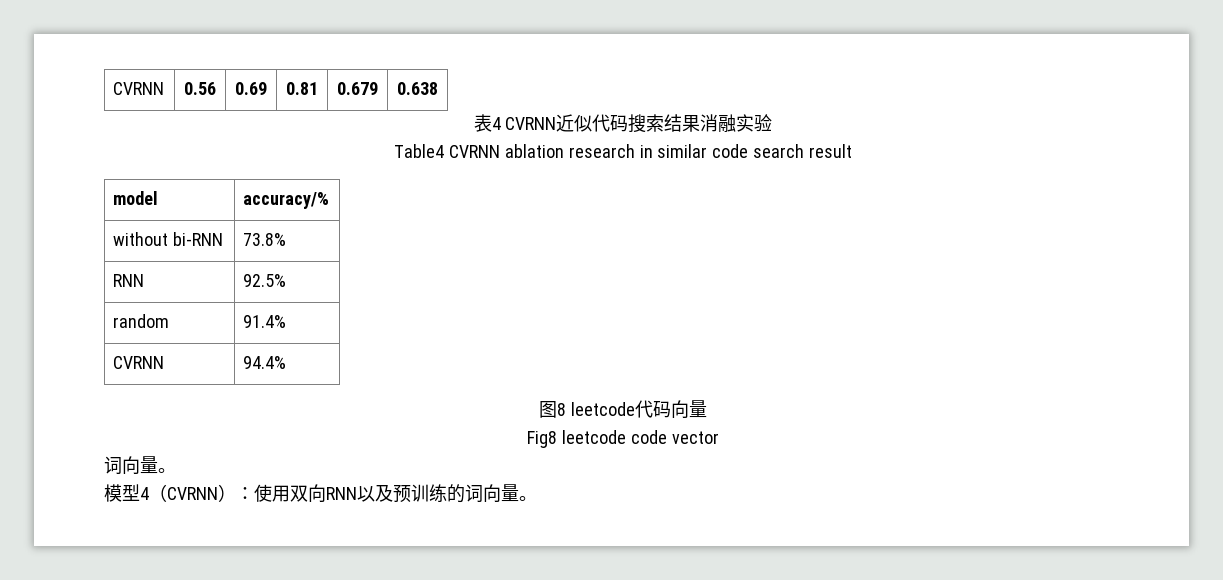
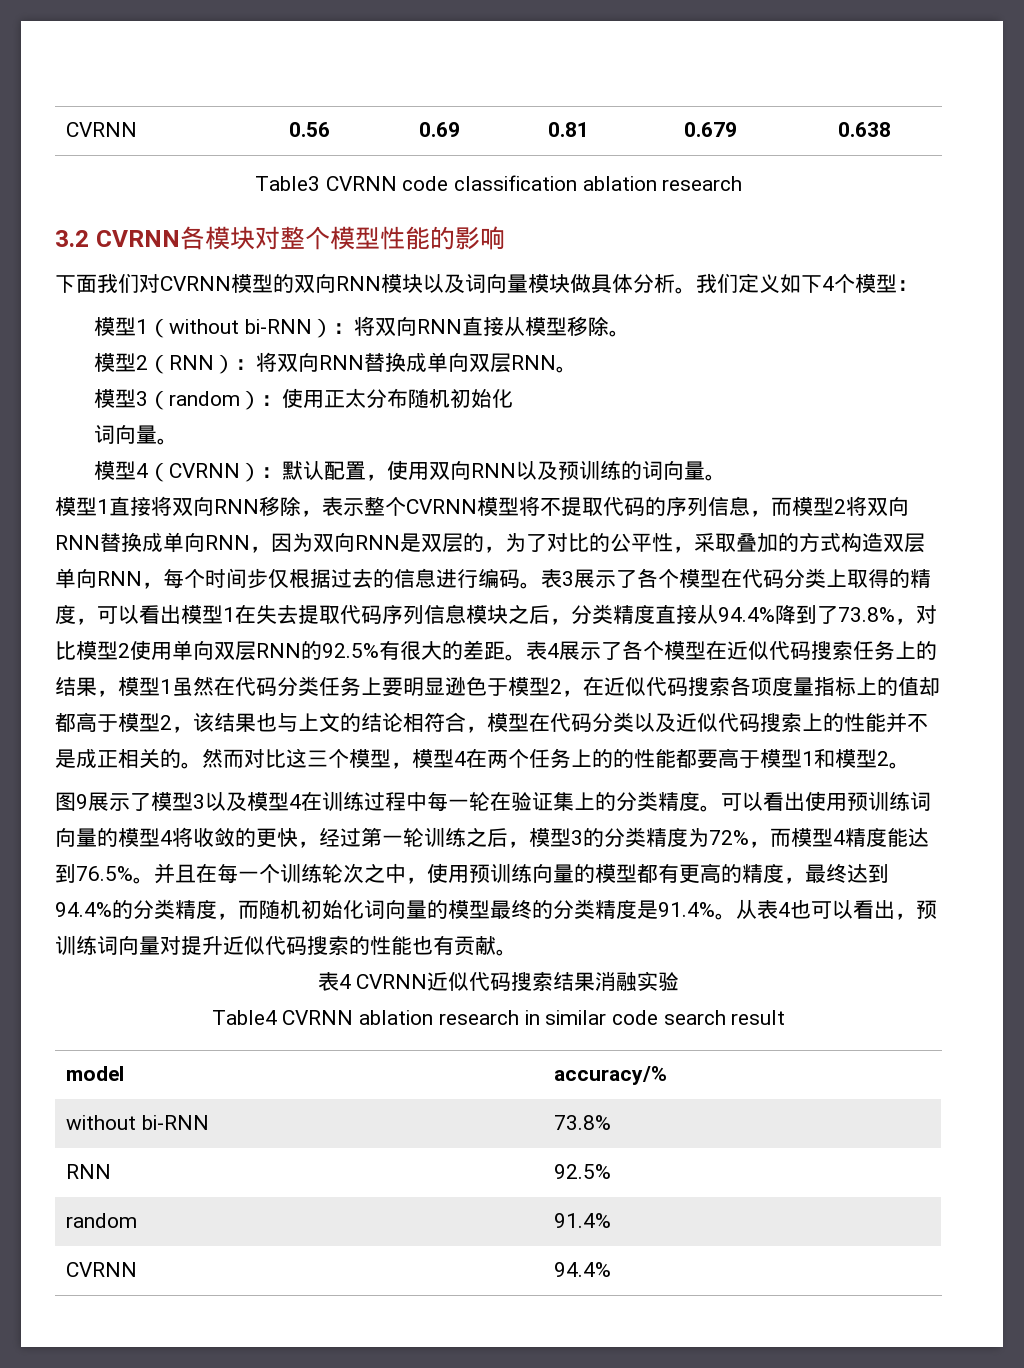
(438, 88) none -> [254,175,743,191] [55,226,505,250] [55,273,918,294] [93,316,630,338] [93,352,577,374] [93,388,513,410] [93,424,178,445] [93,460,726,482] [55,496,909,517] [55,532,925,553] [55,568,931,589] [55,604,937,625] [55,640,937,661] [55,676,940,697] [55,712,928,733] [55,748,910,769] [55,791,931,812] [55,827,929,848] [55,863,889,884] [55,899,937,920] [55,935,517,956] // Table3 CVRNN code classification ablation research // 3.2 CVRNN各模块对整个模型性能的影响 // 下面我们对CVRNN模型的双向RNN模块以及词向量模块做具体分析。我们定义如下4个模型： // 模型1（without bi-RNN）：将双向RNN直接从模型移除。 // 模型2（RNN）：将双向RNN替换成单向双层RNN。 // 模型3（random）：使用正太分布随机初始化 // 词向量。 // 模型4（CVRNN）：默认配置，使用双向RNN以及预训练的词向量。 // 模型1直接将双向RNN移除，表示整个CVRNN模型将不提取代码的序列信息，而模型2将双向RNN替换成单向RNN，因为双向RNN是双层的，为了对比的公平性，采取叠加的方式构造双层单向RNN，每个时间步仅根据过去的信息进行编码。表3展示了各个模型在代码分类上取得的精度，可以看出模型1在失去提取代码序列信息模块之后，分类精度直接从94.4%降到了73.8%，对比模型2使用单向双层RNN的92.5%有很大的差距。表4展示了各个模型在近似代码搜索任务上的结果，模型1虽然在代码分类任务上要明显逊色于模型2，在近似代码搜索各项度量指标上的值却都高于模型2，该结果也与上文的结论相符合，模型在代码分类以及近似代码搜索上的性能并不是成正相关的。然而对比这三个模型，模型4在两个任务上的的性能都要高于模型1和模型2。 // 图9展示了模型3以及模型4在训练过程中每一轮在验证集上的分类精度。可以看出使用预训练词向量的模型4将收敛的更快，经过第一轮训练之后，模型3的分类精度为72%，而模型4精度能达到76.5%。并且在每一个训练轮次之中，使用预训练向量的模型都有更高的精度，最终达到94.4%的分类精度，而随机初始化词向量的模型最终的分类精度是91.4%。从表4也可以看出，预训练词向量对提升近似代码搜索的性能也有贡献。
[539,400,707,418] [527,430,719,448] [104,456,176,474] [104,484,537,503] // 图8 leetcode代码向量 // Fig8 leetcode code vector // 词向量。 // 模型4（CVRNN）：使用双向RNN以及预训练的词向量。 -> (612, 1269) none

